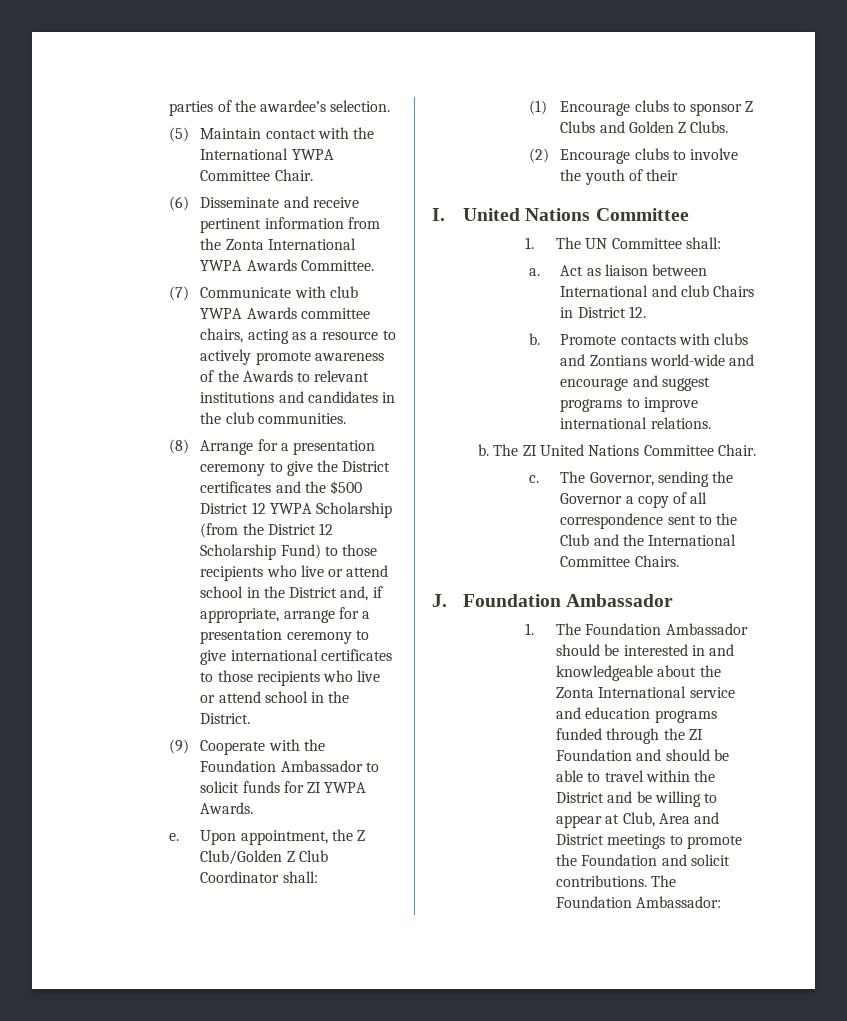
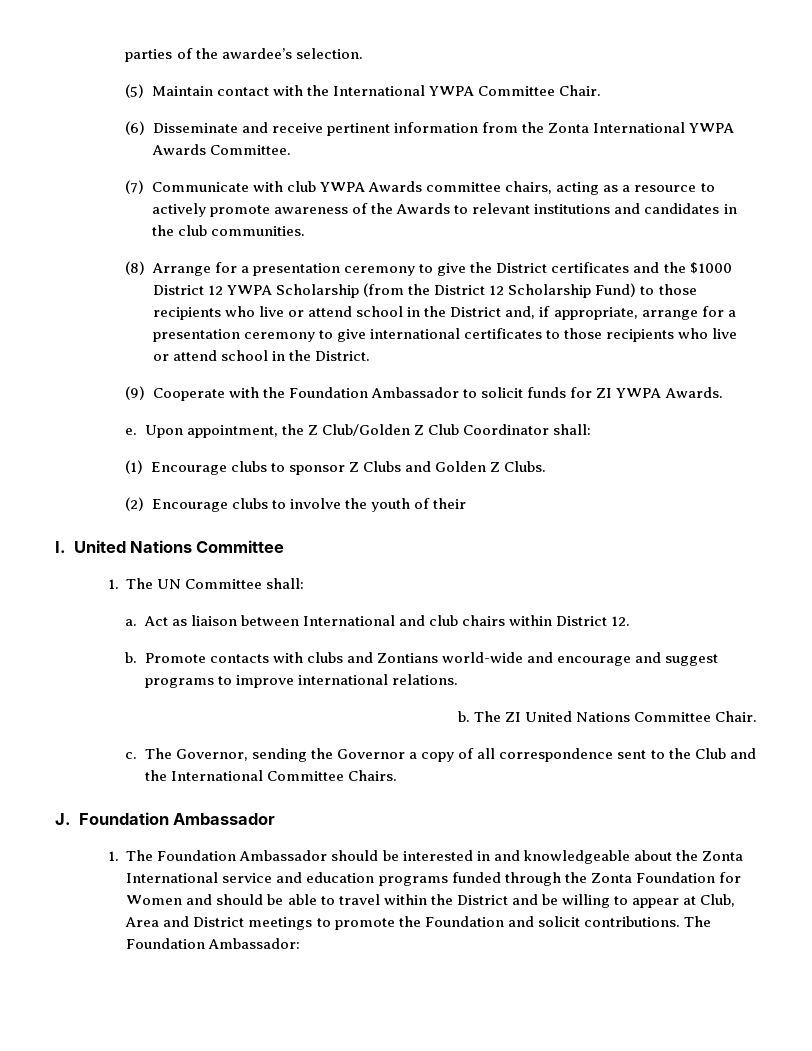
[330,480,363,495] $500 -> [689,262,732,274] $1000
[713,285,755,297] [560,307,574,318] Chairs in -> [462,615,553,626] chairs within
[688,729,703,740] [555,749,632,761] ZI Foundation -> [590,872,741,883] [126,895,183,905] Zonta Foundation for Women

